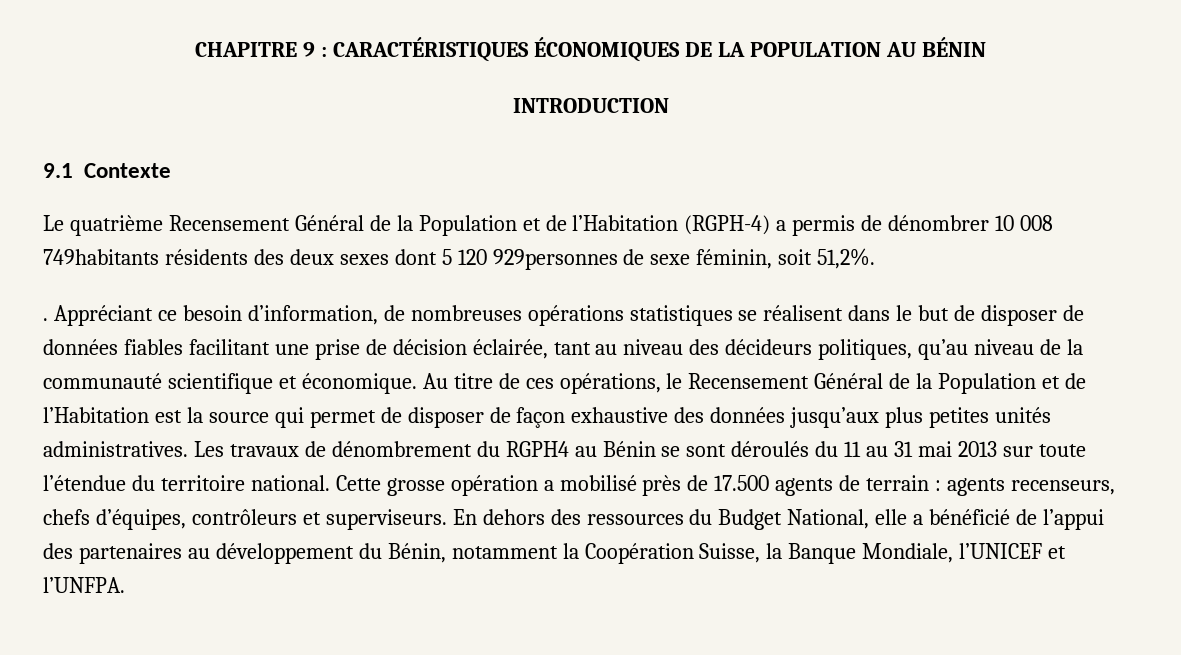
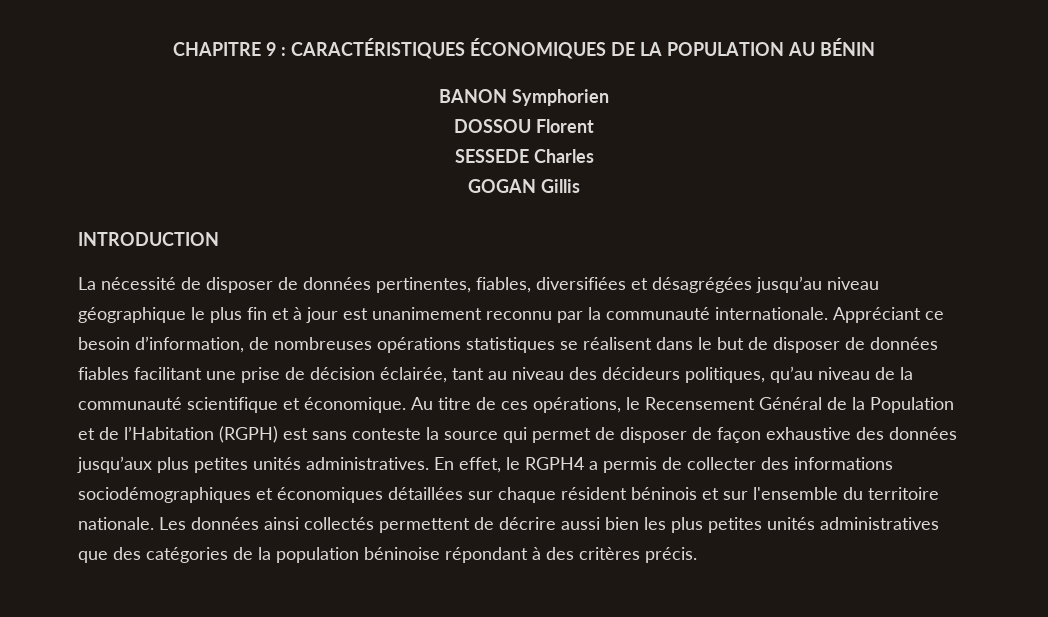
[512,98,669,113] [43,163,171,178] [43,215,1054,236] [43,248,876,270] [43,318,48,321] INTRODUCTION // 9.1 Contexte // Le quatrième Recensement Général de la Population et de l’Habitation (RGPH-4) a permis de dénombrer 10 008 749habitants résidents des deux sexes dont 5 120 929personnes de sexe féminin, soit 51,2%. // . -> [439,89,609,106] [454,119,594,133] [454,149,594,163] [468,179,580,193] [78,232,219,246] [78,276,879,293] [78,307,828,323] BANON Symphorien // DOSSOU Florent // SESSEDE Charles // GOGAN Gillis // INTRODUCTION // La nécessité de disposer de données pertinentes, fiables, diversifiées et désagrégées jusqu’au niveau géographique le plus fin et à jour est unanimement reconnu par la communauté internationale.
[154,410,182,423] est -> [219,426,421,443] (RGPH) est sans conteste
[193,441,1086,457] [43,475,1115,496] [43,509,1105,530] [43,543,1067,564] [43,577,125,593] Les travaux de dénombrement du RGPH4 au Bénin se sont déroulés du 11 au 31 mai 2013 sur toute l’étendue du territoire national. Cette grosse opération a mobilisé près de 17.500 agents de terrain : agents recenseurs, chefs d’équipes, contrôleurs et superviseurs. En dehors des ressources du Budget National, elle a bénéficié de l’appui des partenaires au développement du Bénin, notamment la Coopération Suisse, la Banque Mondiale, l’UNICEF et l’UNFPA. -> [434,457,893,473] [78,487,939,503] [78,517,939,533] [78,547,697,563] En effet, le RGPH4 a permis de collecter des informations sociodémographiques et économiques détaillées sur chaque résident béninois et sur l'ensemble du territoire nationale. Les données ainsi collectés permettent de décrire aussi bien les plus petites unités administratives que des catégories de la population béninoise répondant à des critères précis.

